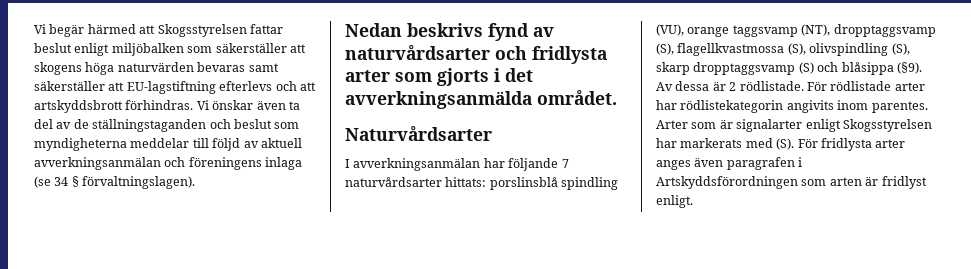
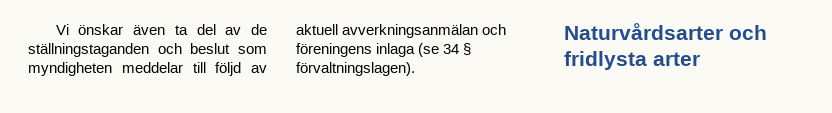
[34,24,283,37] [34,43,306,56] [34,62,279,75] [34,81,316,94] [34,100,209,113] Vi begär härmed att Skogsstyrelsen fattar beslut enligt miljöbalken som säkerställer att skogens höga naturvärden bevaras samt säkerställer att EU-lagstiftning efterlevs och att artskyddsbrott förhindras. Vi -> [55,24,69,35] Vi
[34,138,127,151] myndigheterna -> [28,62,112,76] myndigheten
[345,23,554,41] [345,45,607,64] [345,68,533,86] [345,90,617,109] [345,126,492,141] [345,158,569,171] [345,177,619,190] [656,24,936,37] [656,43,910,56] [656,62,922,75] [656,81,925,91] [656,100,928,113] [656,119,932,132] [656,138,906,151] [656,157,803,170] [656,176,927,189] [656,195,693,208] Nedan beskrivs fynd av naturvårdsarter och fridlysta arter som gjorts i det avverkningsanmälda området. // Naturvårdsarter // I avverkningsanmälan har följande 7 naturvårdsarter hittats: porslinsblå spindling (VU), orange taggsvamp (NT), dropptaggsvamp (S), flagellkvastmossa (S), olivspindling (S), skarp dropptaggsvamp (S) och blåsippa (§9). Av dessa är 2 rödlistade. För rödlistade arter har rödlistekategorin angivits inom parentes. Arter som är signalarter enligt Skogsstyrelsen har markerats med (S). För fridlysta arter anges även paragrafen i Artskyddsförordningen som arten är fridlyst enligt. -> [564,23,767,40] [564,51,700,70] Naturvårdsarter och fridlysta arter

